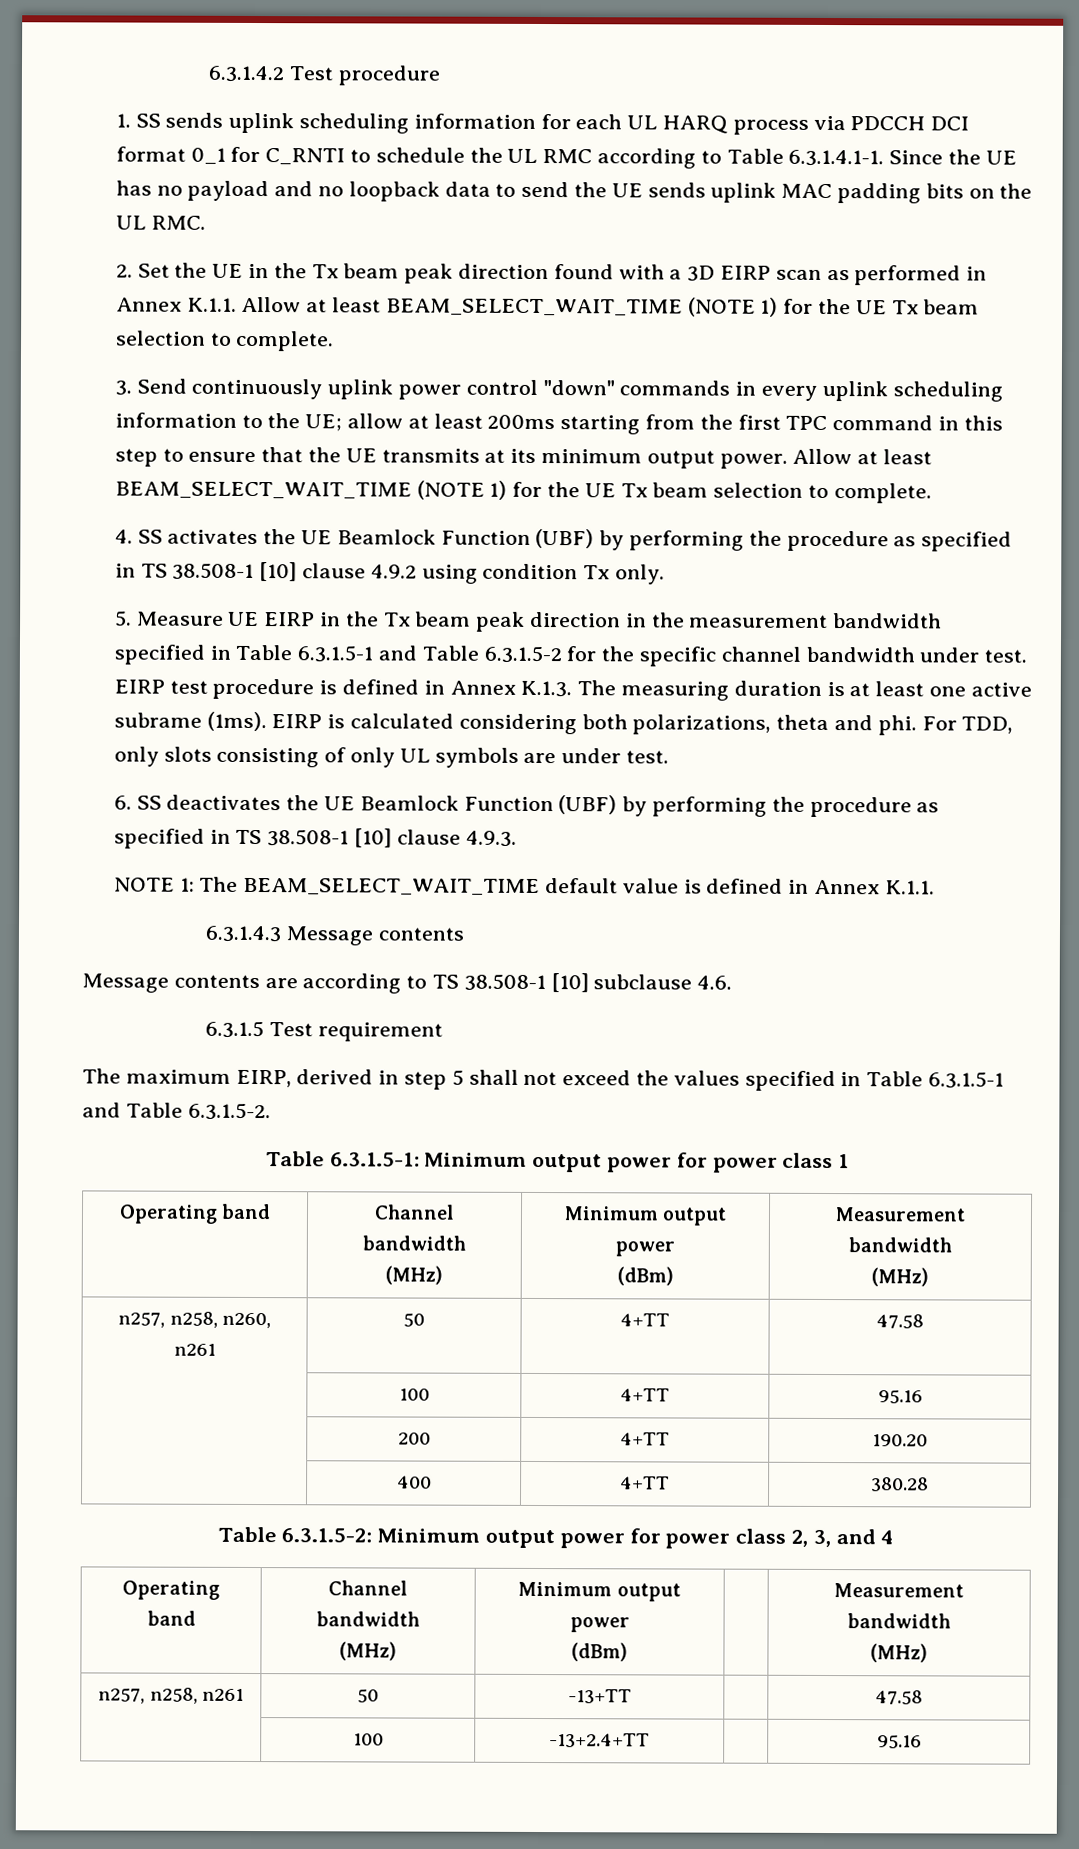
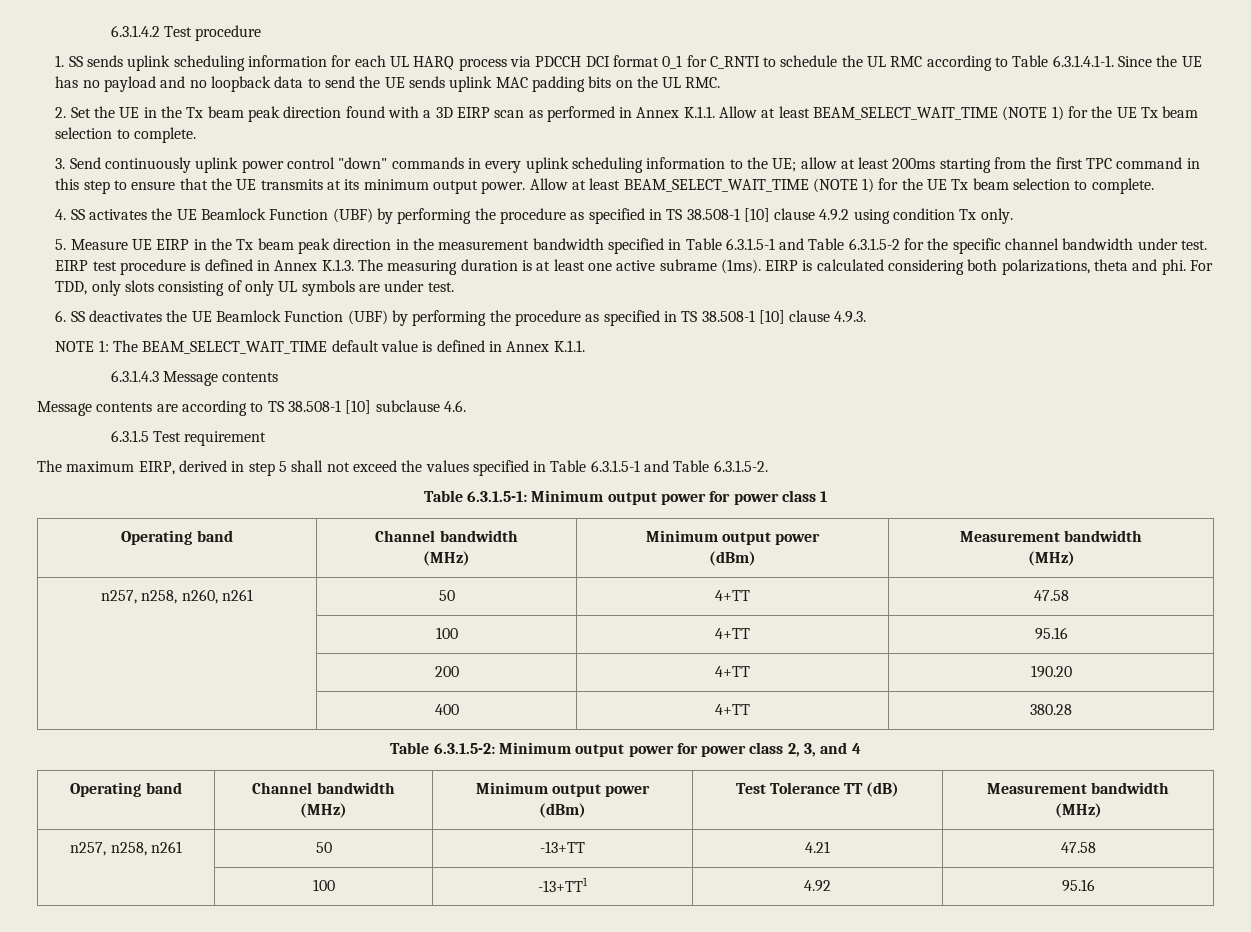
(628, 1652) none -> [735,782,900,797] Test Tolerance TT (dB)
[875,1690,923,1705] [352,1733,384,1746] [549,1733,650,1748] | 47.58 // | 100 | -13+2.4+TT | -> [805,841,830,853] [1060,842,1096,853] [312,879,335,891] [538,877,588,892] [804,880,831,892] 4.21 | 47.58 // | 100 | -13+TT1 | 4.92

